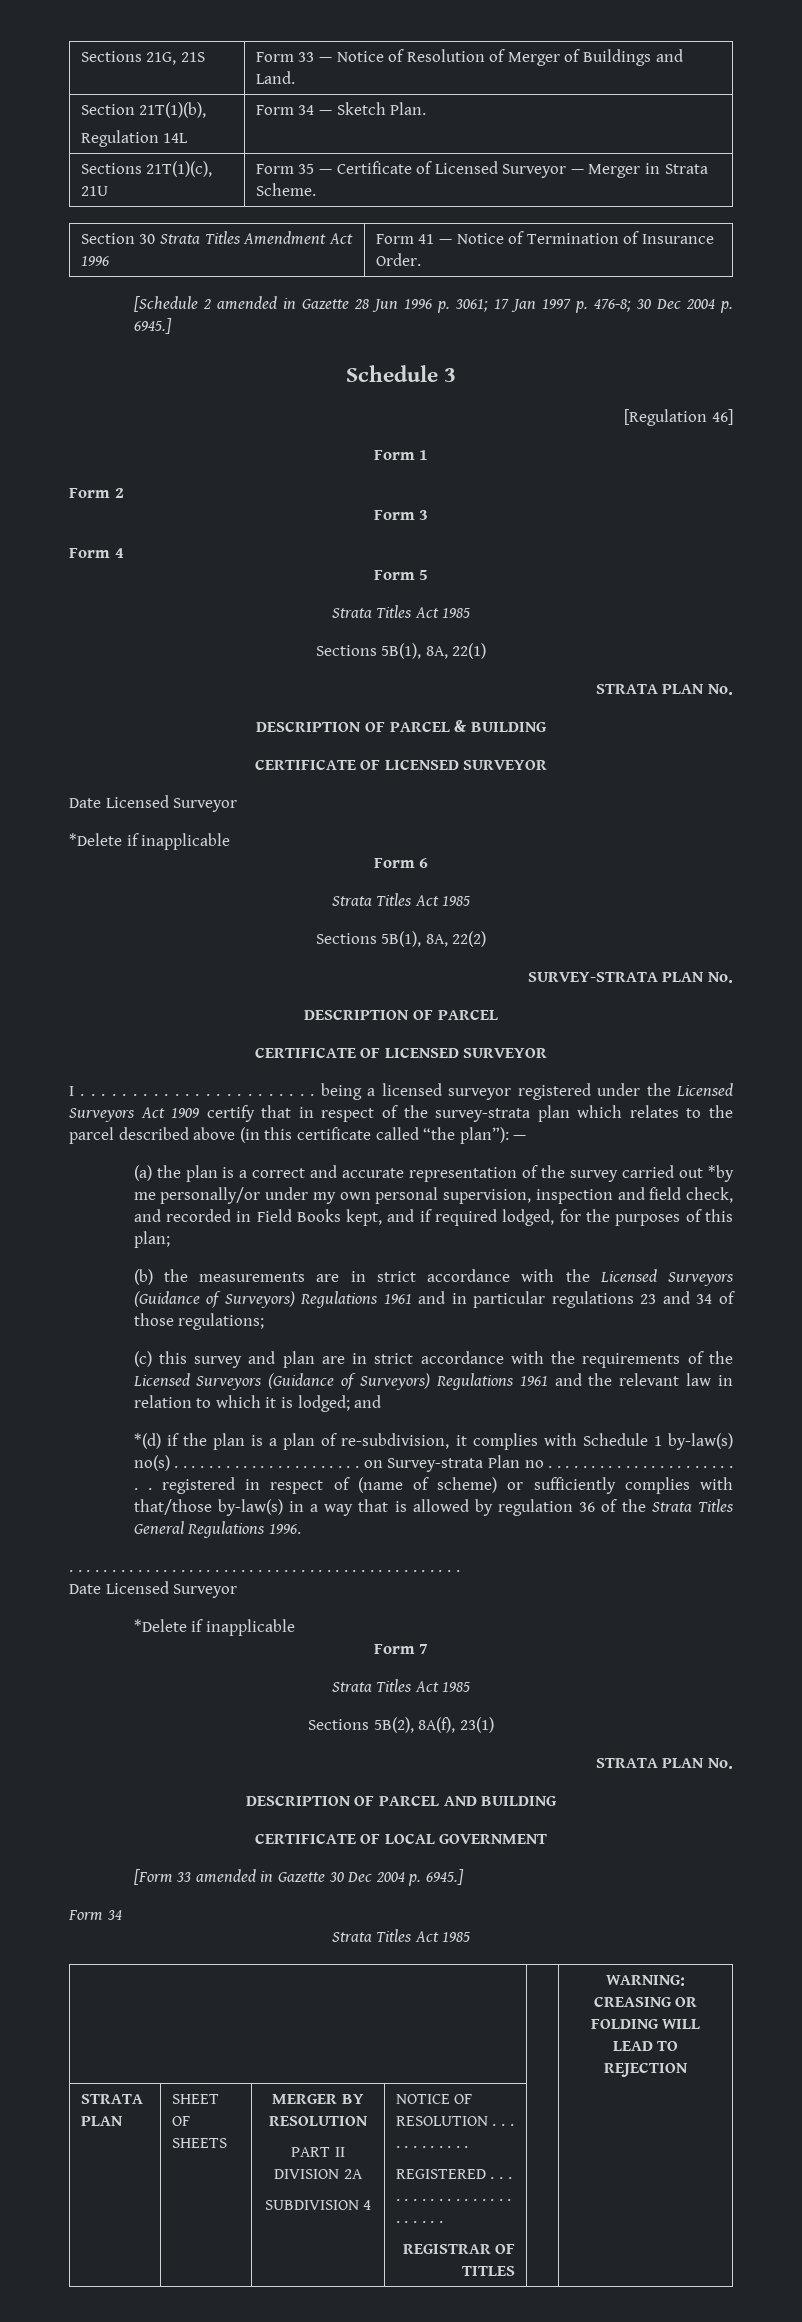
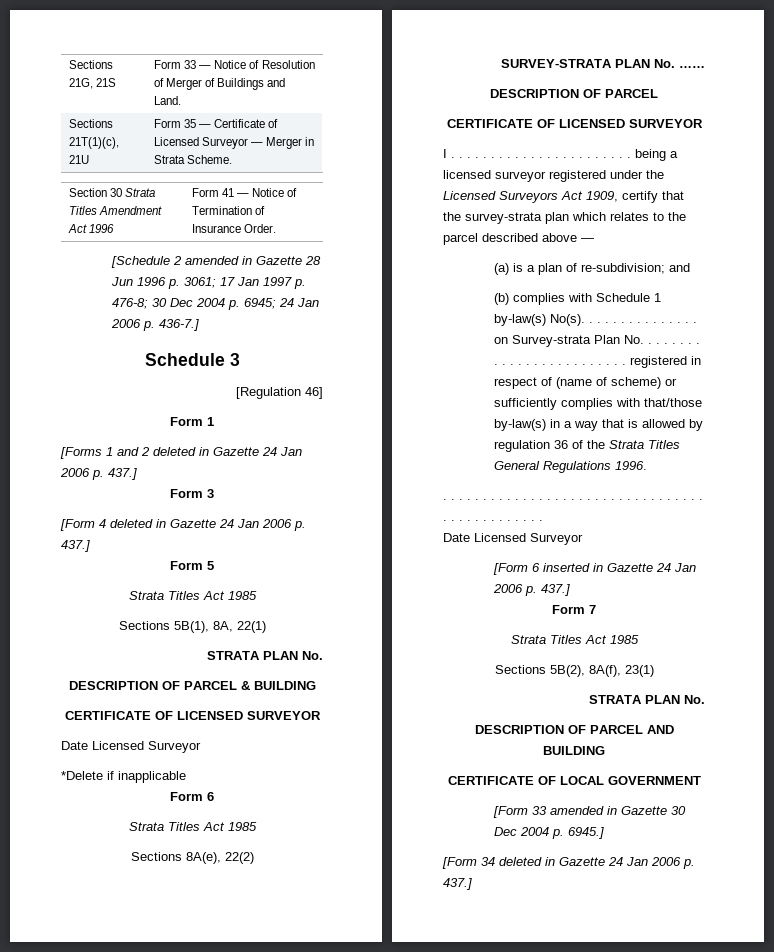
[80,102,207,118] [80,130,189,147] [255,102,427,115] // Section 21T(1)(b), // Regulation 14L | Form 34 — Sketch Plan. -> (181, 100) none
[133,318,172,334] 6945.] -> [243,298,319,309] [110,319,199,331] 6945; 24 Jan 2006 p. 436-7.]
[69,488,124,498] Form 2 -> [60,447,302,459] [60,468,137,480] [Forms 1 and 2 deleted in Gazette 24 Jan 2006 p. 437.]
[69,548,124,558] Form 4 -> [60,519,306,531] [61,540,90,552] [Form 4 deleted in Gazette 24 Jan 2006 p. 437.]
[381,931,448,947] 5B(1), 8A, -> [185,852,221,864] 8A(e),
(733, 977) none -> [679,66,705,68] ……
[171,1108,200,1118] 1909 -> [586,191,618,202] 1909,
[298,1105,398,1122] in respect of -> (684, 195) none
[239,1127,527,1144] [133,1165,735,1182] [133,1187,733,1204] [133,1209,734,1226] [133,1231,170,1248] [133,1269,734,1286] [133,1291,735,1308] [133,1313,265,1330] [133,1351,733,1368] [132,1373,733,1390] [133,1395,382,1412] [133,1433,245,1450] (in this certificate called “the plan”): — // (a) the plan is a correct and accurate representation of the survey carried out *by me personally/or under my own personal supervision, inspection and field check, and recorded in Field Books kept, and if required lodged, for the purposes of this plan; // (b) the measurements are in strict accordance with the Licensed Surveyors (Guidance of Surveyors) Regulations 1961 and in particular regulations 23 and 34 of those regulations; // (c) this survey and plan are in strict accordance with the requirements of the Licensed Surveyors (Guidance of Surveyors) Regulations 1961 and the relevant law in relation to which it is lodged; and // *(d) if the plan -> [581,238,594,242] [493,263,509,275] — // (a)
[341,1433,467,1449] re-subdivision, it -> [580,263,690,274] [493,293,509,305] re-subdivision; and // (b)
[133,1455,239,1471] no(s) . . . . . . . . -> [549,314,585,326] No(s).
[524,1460,544,1468] no -> [623,335,644,344] No.
[133,1619,295,1636] *Delete if inapplicable -> [492,563,696,575] [492,584,570,596] [Form 6 inserted in Gazette 24 Jan 2006 p. 437.]
[68,1910,122,1921] [331,1929,471,1942] [606,1975,686,1986] [593,1996,698,2007] [590,2019,701,2029] [612,2041,679,2051] [604,2062,689,2077] [80,2094,143,2104] [80,2116,123,2126] [171,2094,219,2104] [171,2116,190,2126] [171,2138,227,2148] [272,2094,364,2104] [269,2116,368,2126] [291,2147,345,2157] [274,2169,363,2179] [264,2200,372,2210] [395,2094,473,2104] [395,2116,514,2126] [395,2146,469,2148] [395,2169,512,2179] [395,2199,512,2201] [395,2221,443,2223] [402,2244,516,2254] [462,2266,516,2276] Form 34 // Strata Titles Act 1985 // | | WARNING: CREASING OR FOLDING WILL LEAD TO REJECTION // STRATA PLAN | SHEET OF SHEETS | MERGER BY RESOLUTION // PART II DIVISION 2A // SUBDIVISION 4 | NOTICE OF RESOLUTION . . . . . . . . . . . . // REGISTERED . . . . . . . . . . . . . . . . . . . . . . . // REGISTRAR OF TITLES | | -> [442,857,695,869] [443,878,472,890] [Form 34 deleted in Gazette 24 Jan 2006 p. 437.]

